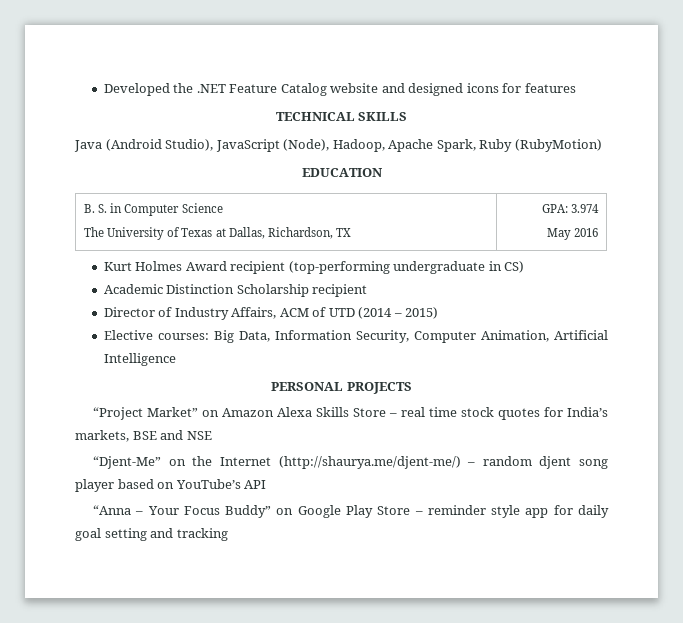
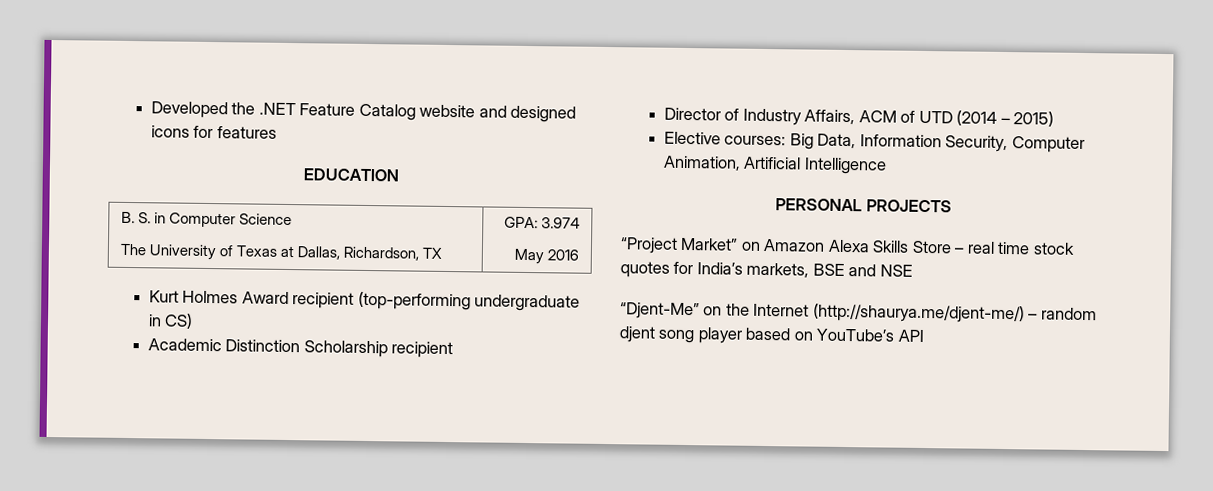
[275,112,408,121] [74,139,602,152] // TECHNICAL SKILLS // Java (Android Studio), JavaScript (Node), Hadoop, Apache Spark, Ruby (RubyMotion) -> (277, 132) none
[93,505,609,518] [75,528,228,541] // “Anna – Your Focus Buddy” on Google Play Store – reminder style app for daily goal setting and tracking -> (924, 335) none

